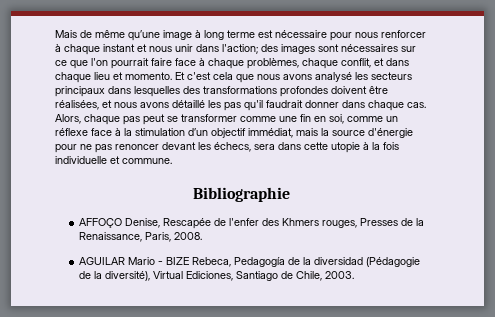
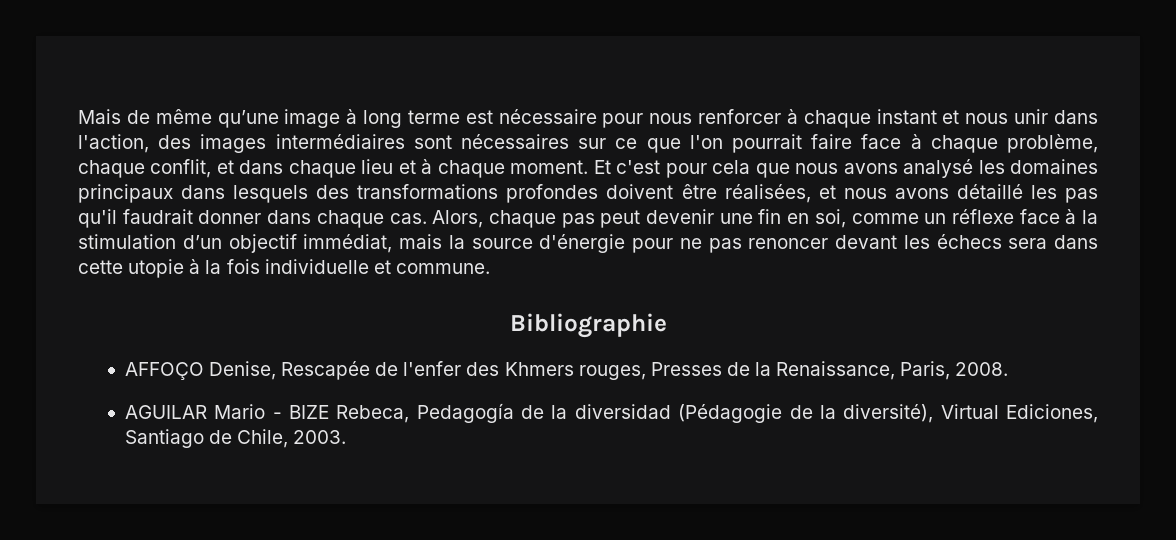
[222,44,258,54] l'action; -> [78,134,149,153] l'action,
(315, 49) none -> [275,134,405,149] intermédiaires
[247,58,299,69] problèmes, -> [1007,134,1099,153] problème,
[125,72,172,80] momento. -> [421,159,589,178] à chaque moment.
(211, 76) none -> [665,163,707,178] pour
[371,72,412,80] secteurs -> [1010,159,1099,174] domaines
[134,86,180,97] lesquelles -> [233,185,309,203] lesquels
[167,114,276,122] se transformer comme -> [646,209,714,224] devenir
[214,142,251,152] échecs, -> [936,234,1002,249] échecs

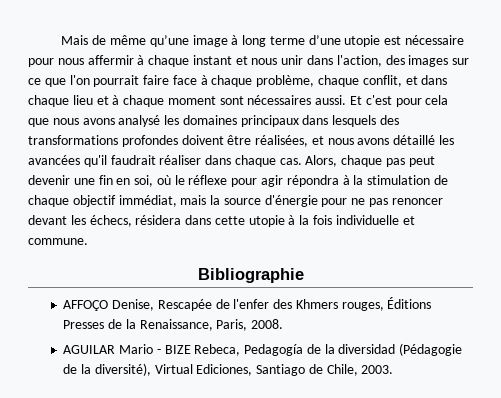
(460, 117) none -> [308,35,381,47] d’une utopie
[698,109,782,124] renforcer -> [87,55,134,65] affermir
[275,134,569,149] intermédiaires sont nécessaires -> (449, 61) none
[510,160,589,174] moment. -> [167,95,347,105] moment sont nécessaires aussi.
[1065,188,1098,203] pas -> [28,155,80,165] avancées
[198,210,262,224] donner -> [159,155,202,165] réaliser
[851,209,1060,224] comme un réflexe face -> [156,175,339,187] où le réflexe pour agir répondra
[182,235,222,249] d’un -> [433,175,448,185] [28,195,69,207] de chaque
[936,234,1048,249] échecs sera -> [89,215,182,227] échecs, résidera
(646, 372) none -> [387,297,432,309] Éditions

